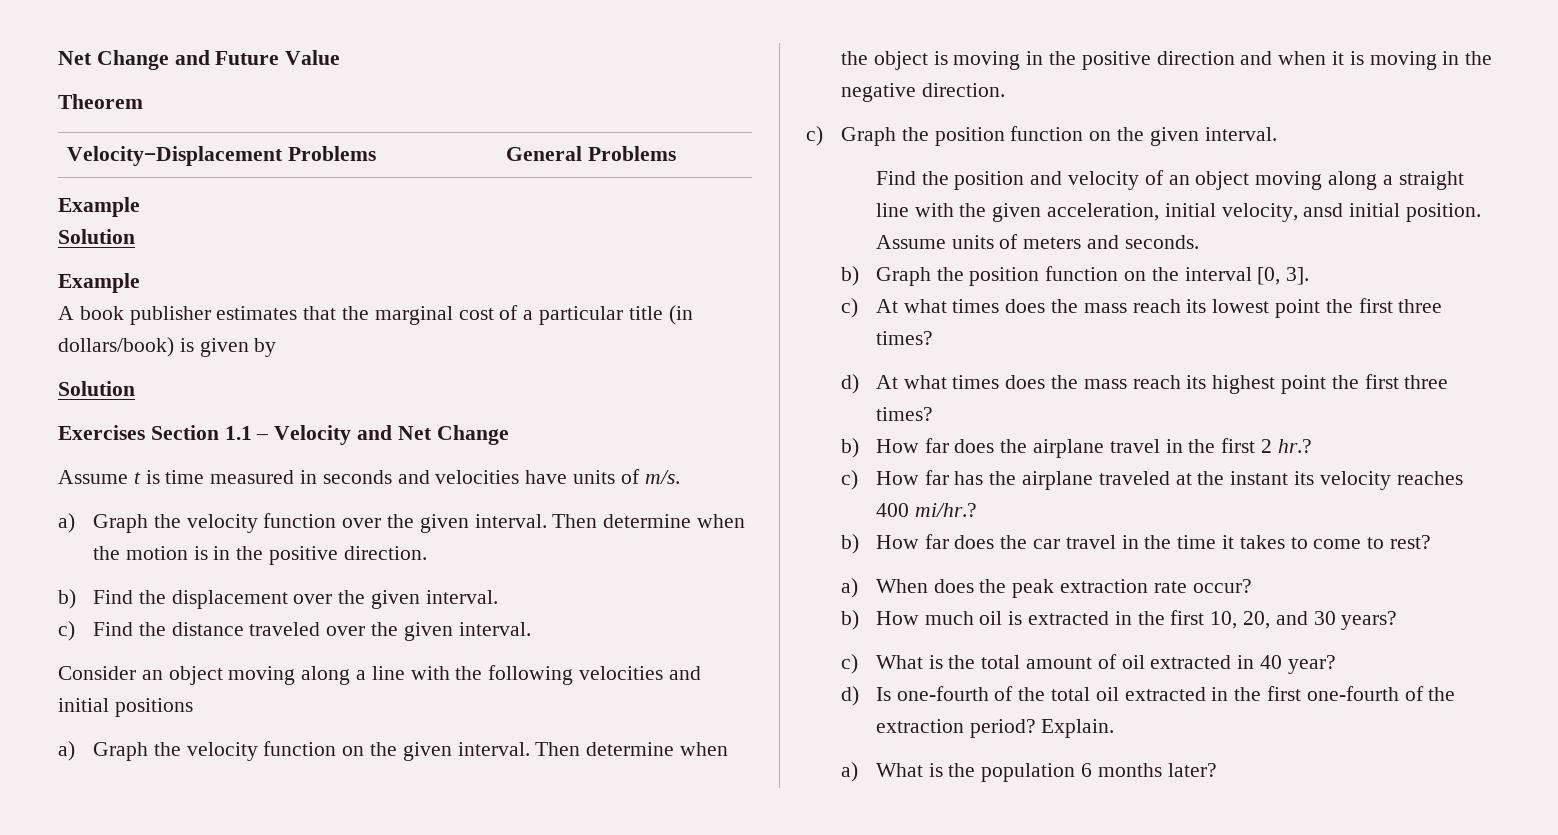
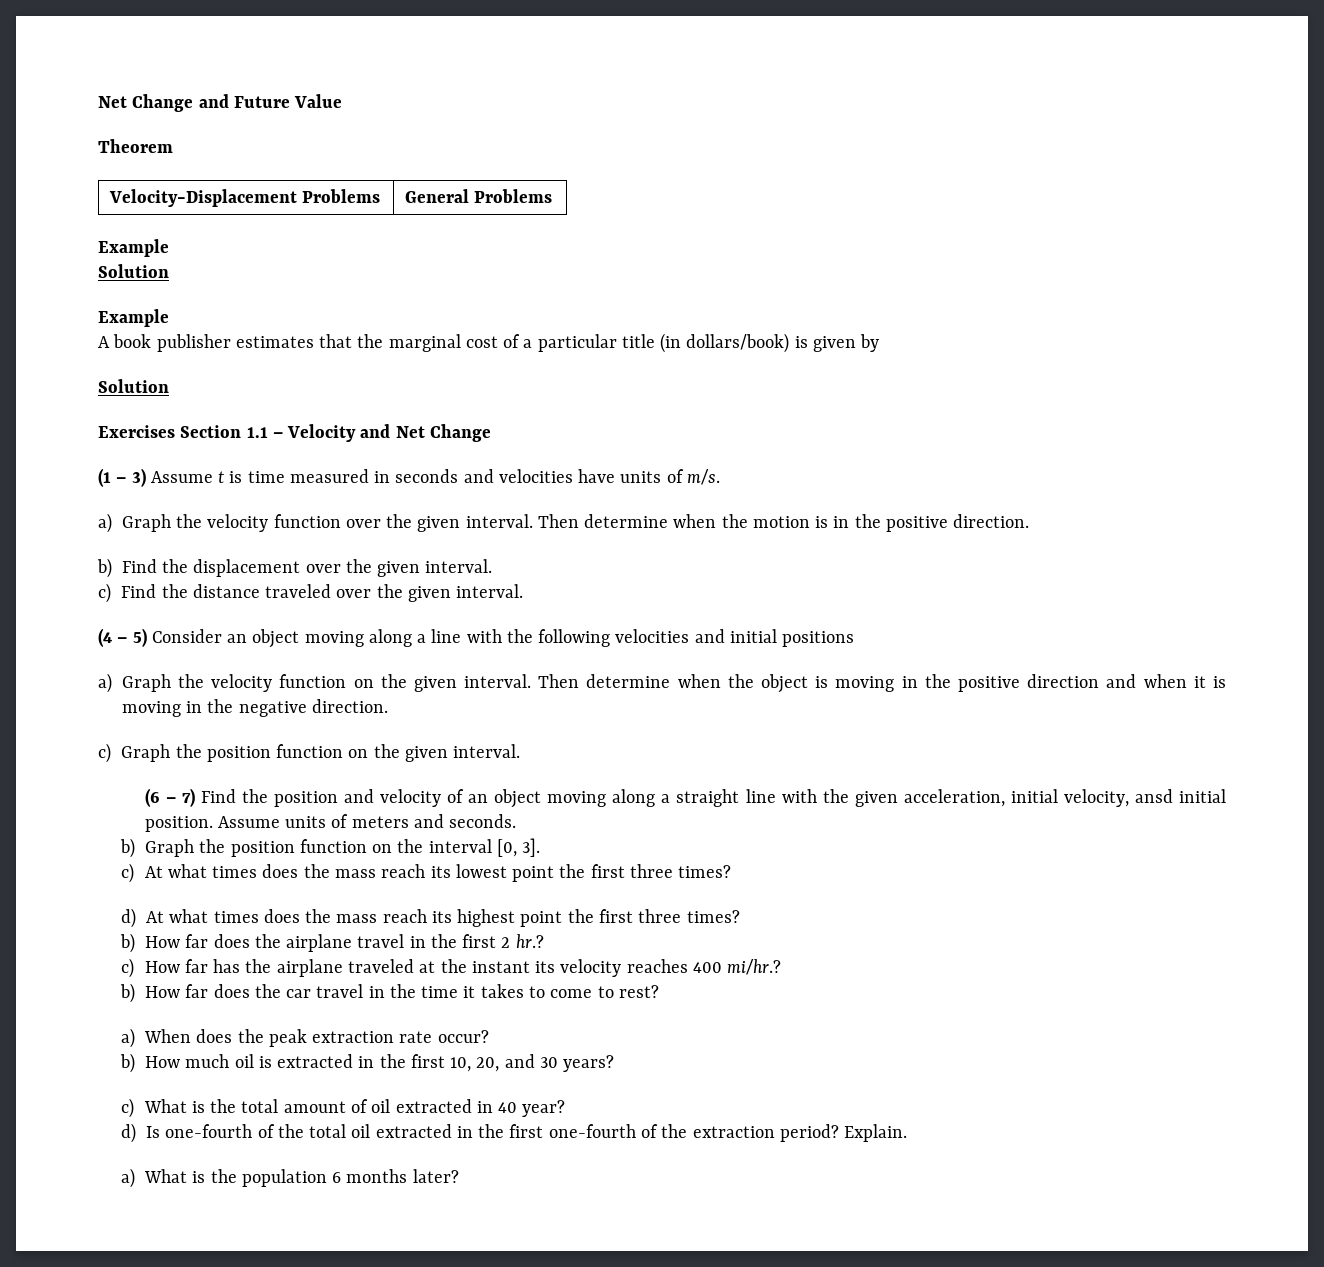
(509, 435) none -> [98,468,146,487] (1 – 3)
(531, 629) none -> [98,628,147,647] (4 – 5)
(1277, 134) none -> [144,788,195,807] (6 – 7)

